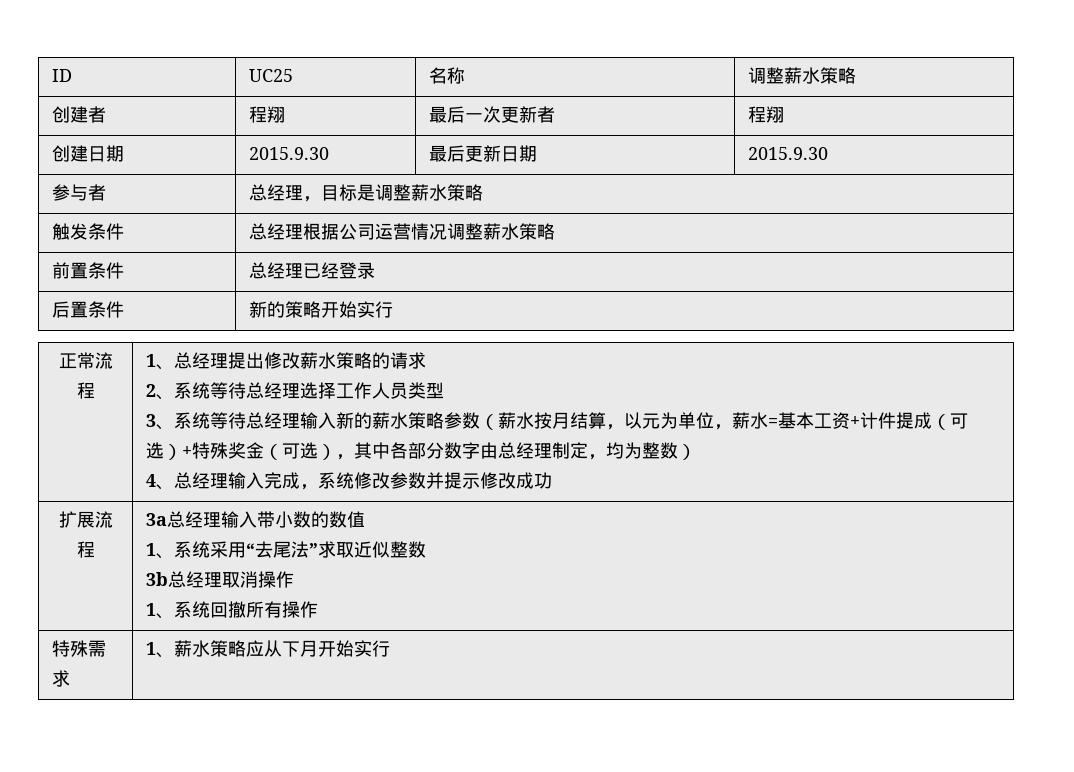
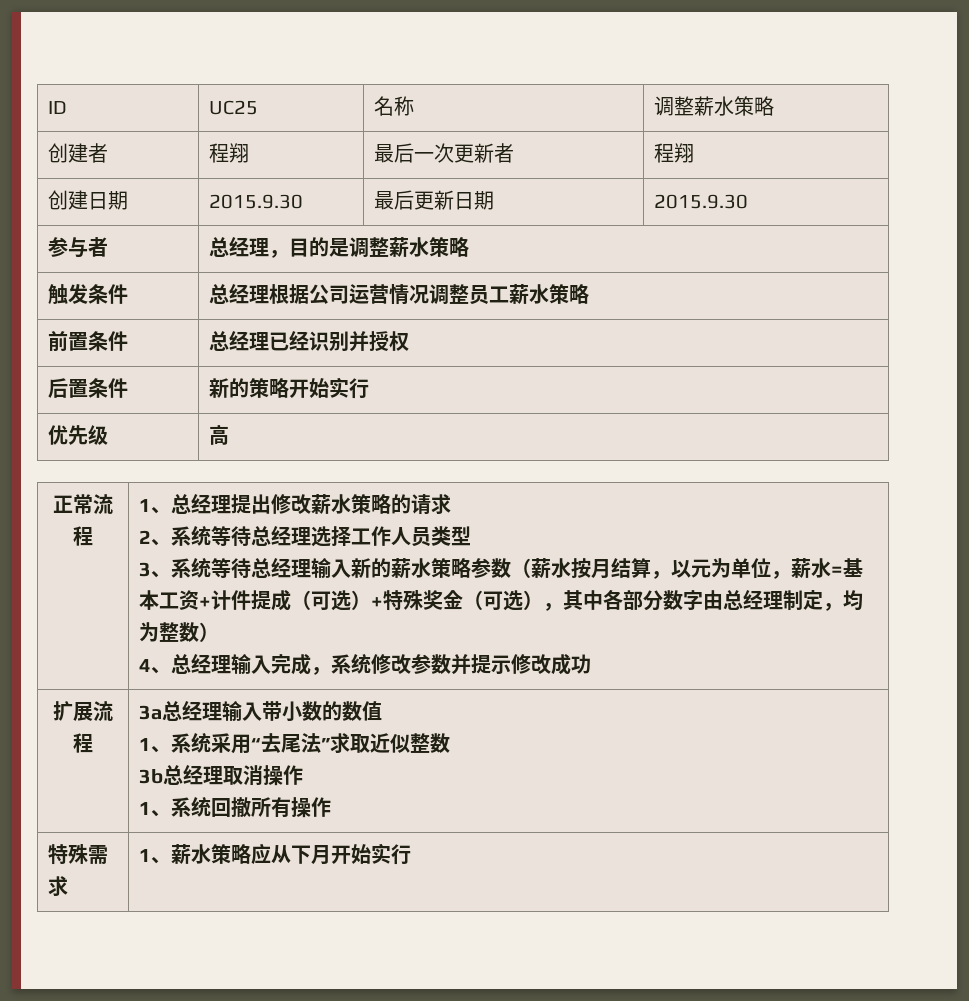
[338,184,357,201] 标 -> [309,237,330,257] 的
(483, 231) none -> [469,285,510,305] 员工
[338,262,375,279] 登录 -> [309,331,410,352] 识别并授权
(393, 309) none -> [48,425,109,445] [209,425,230,445] // 优先级 | 高

